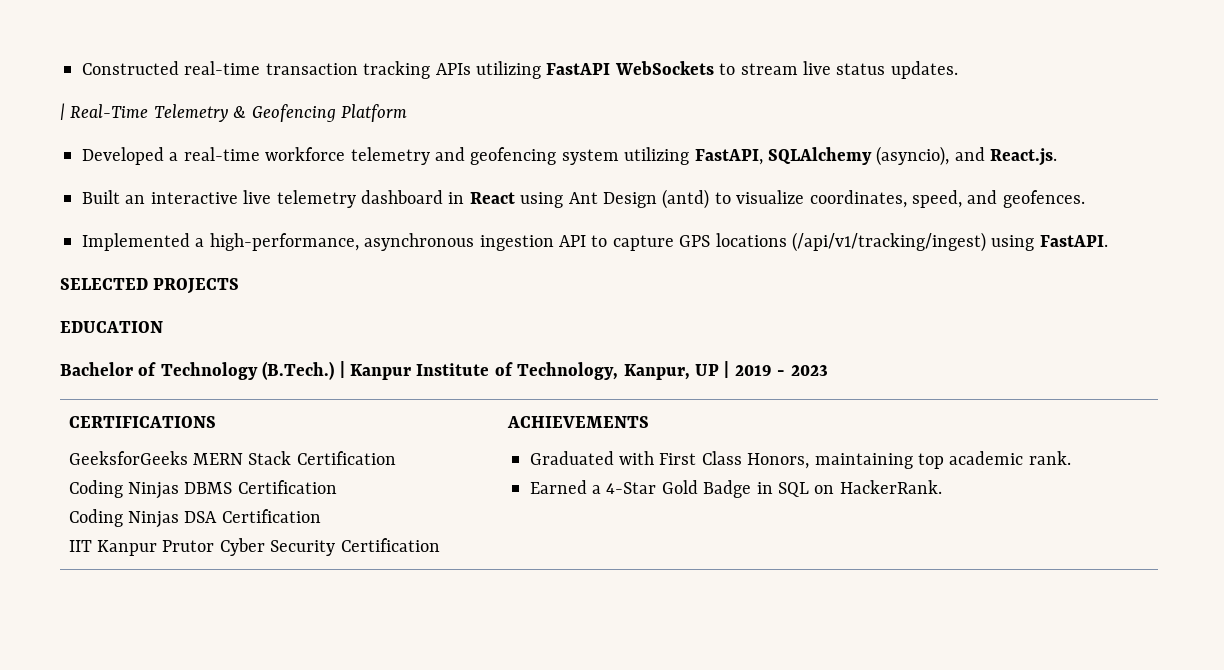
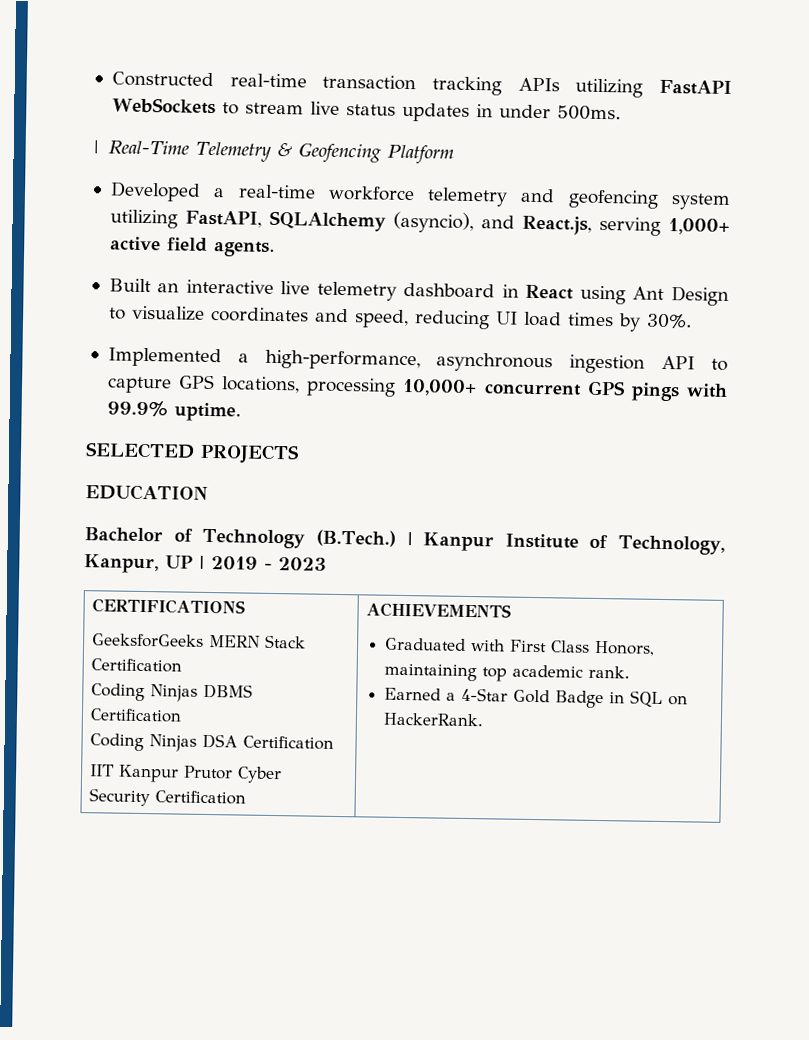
[890,61,958,79] updates. -> [401,102,621,122] updates in under 500ms.
[990,148,1058,166] React.js. -> [521,215,731,236] [109,236,275,257] React.js, serving 1,000+ active field agents.
[662,189,710,209] (antd) -> (729, 296) none
[809,190,1085,208] coordinates, speed, and geofences. -> [210,306,692,332] coordinates and speed, reducing UI load times by 30%.
[715,232,1108,252] locations (/api/v1/tracking/ingest) using FastAPI. -> [221,376,728,402] [106,400,241,422] locations, processing 10,000+ concurrent GPS pings with 99.9% uptime.

